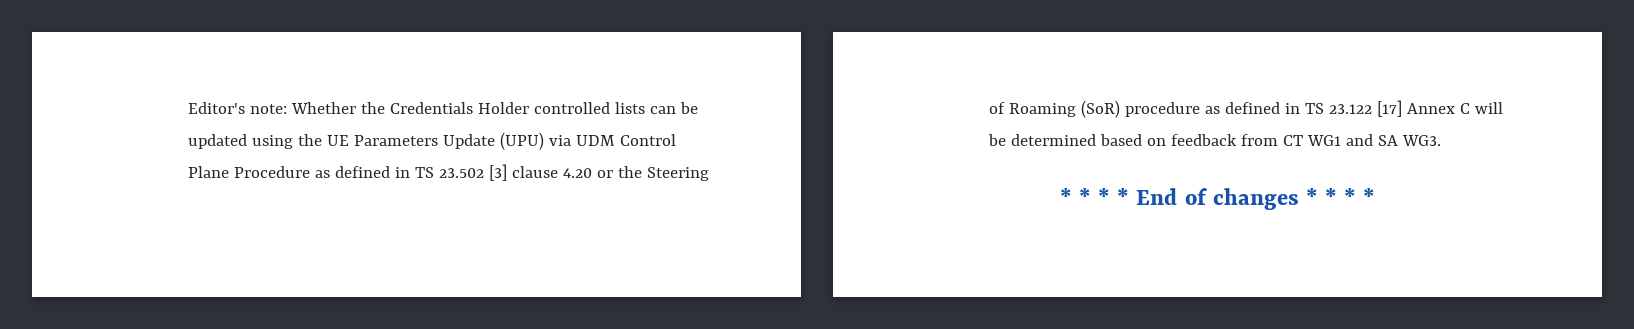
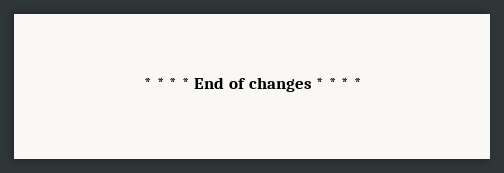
[187,102,698,114] [187,132,676,150] [187,164,709,181] [988,100,1503,118] [987,134,1441,146] Editor's note: Whether the Credentials Holder controlled lists can be updated using the UE Parameters Update (UPU) via UDM Control Plane Procedure as defined in TS 23.502 [3] clause 4.20 or the Steering of Roaming (SoR) procedure as defined in TS 23.122 [17] Annex C will be determined based on feedback from CT WG1 and SA WG3. // -> (144, 83) none

